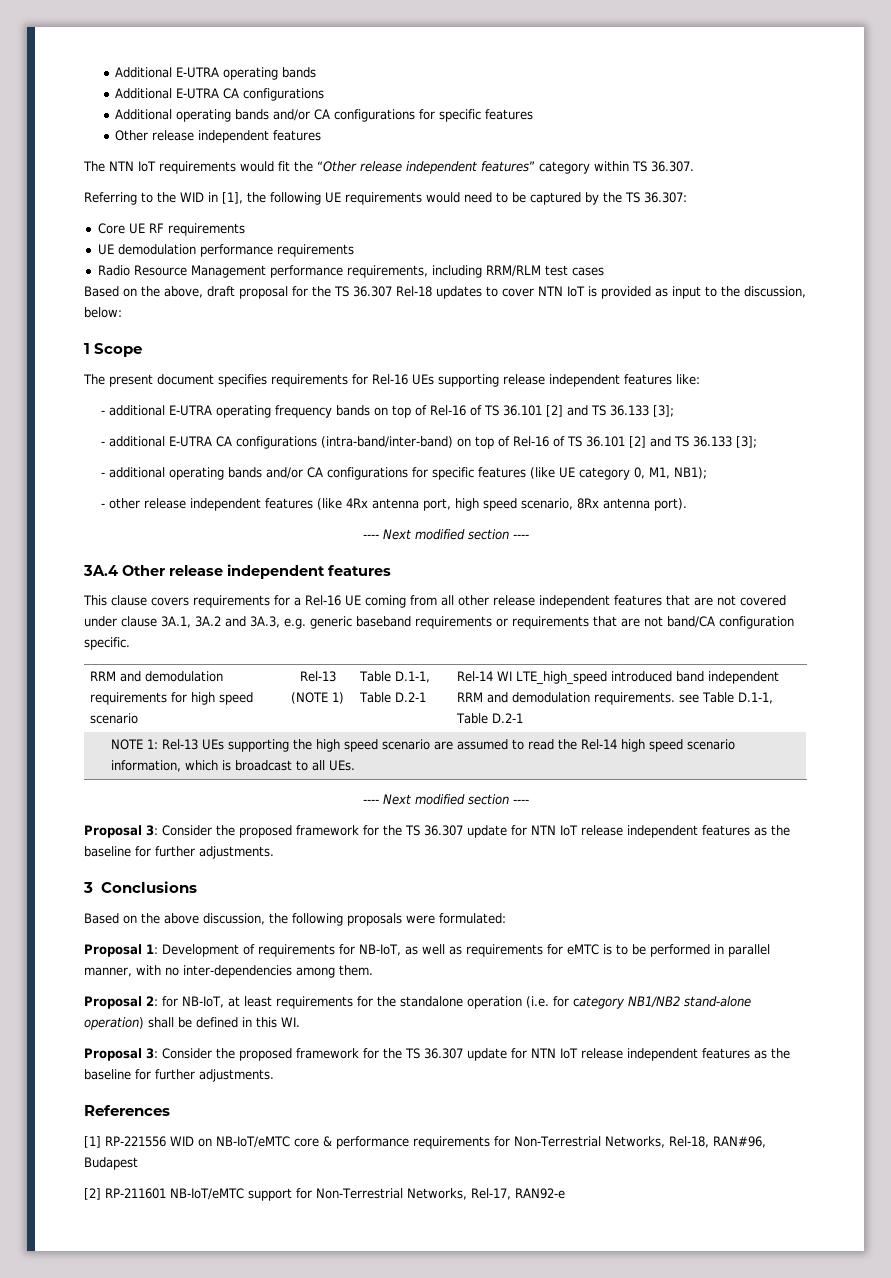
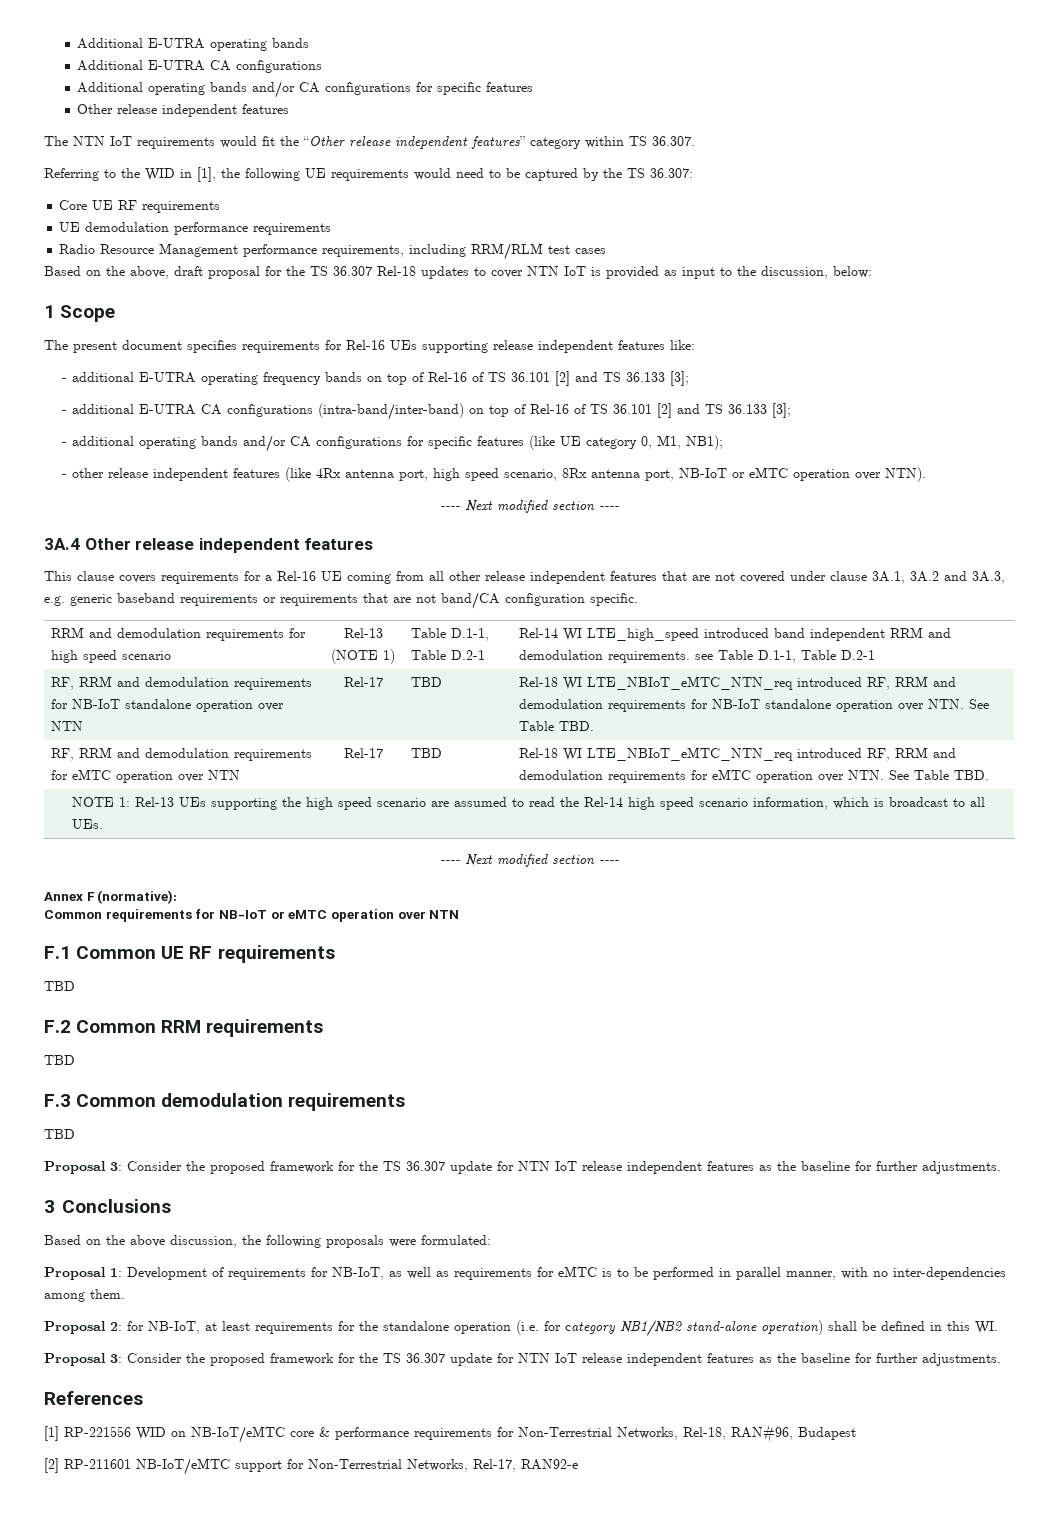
[654,498,688,511] port). -> [644,467,926,482] port, NB-IoT or eMTC operation over NTN).
(523, 718) none -> [50,676,312,690] [50,699,284,712] [50,721,83,731] [343,677,383,687] [410,677,442,687] [518,676,956,690] [518,699,989,712] [518,721,594,731] [50,747,312,761] [50,769,240,783] [343,748,383,758] [410,748,442,758] [518,747,956,761] [518,769,989,783] // RF, RRM and demodulation requirements for NB-IoT standalone operation over NTN | Rel-17 | TBD | Rel-18 WI LTE_NBIoT_eMTC_NTN_req introduced RF, RRM and demodulation requirements for NB-IoT standalone operation over NTN. See Table TBD. // RF, RRM and demodulation requirements for eMTC operation over NTN | Rel-17 | TBD | Rel-18 WI LTE_NBIoT_eMTC_NTN_req introduced RF, RRM and demodulation requirements for eMTC operation over NTN. See Table TBD.
(529, 801) none -> [44,890,178,904] [44,909,460,922] [44,945,335,963] [44,981,75,991] [44,1019,324,1037] [44,1055,75,1065] [44,1093,406,1111] [44,1129,75,1139] // Annex F (normative): // Common requirements for NB-IoT or eMTC operation over NTN // F.1 Common UE RF requirements // TBD // F.2 Common RRM requirements // TBD // F.3 Common demodulation requirements // TBD

